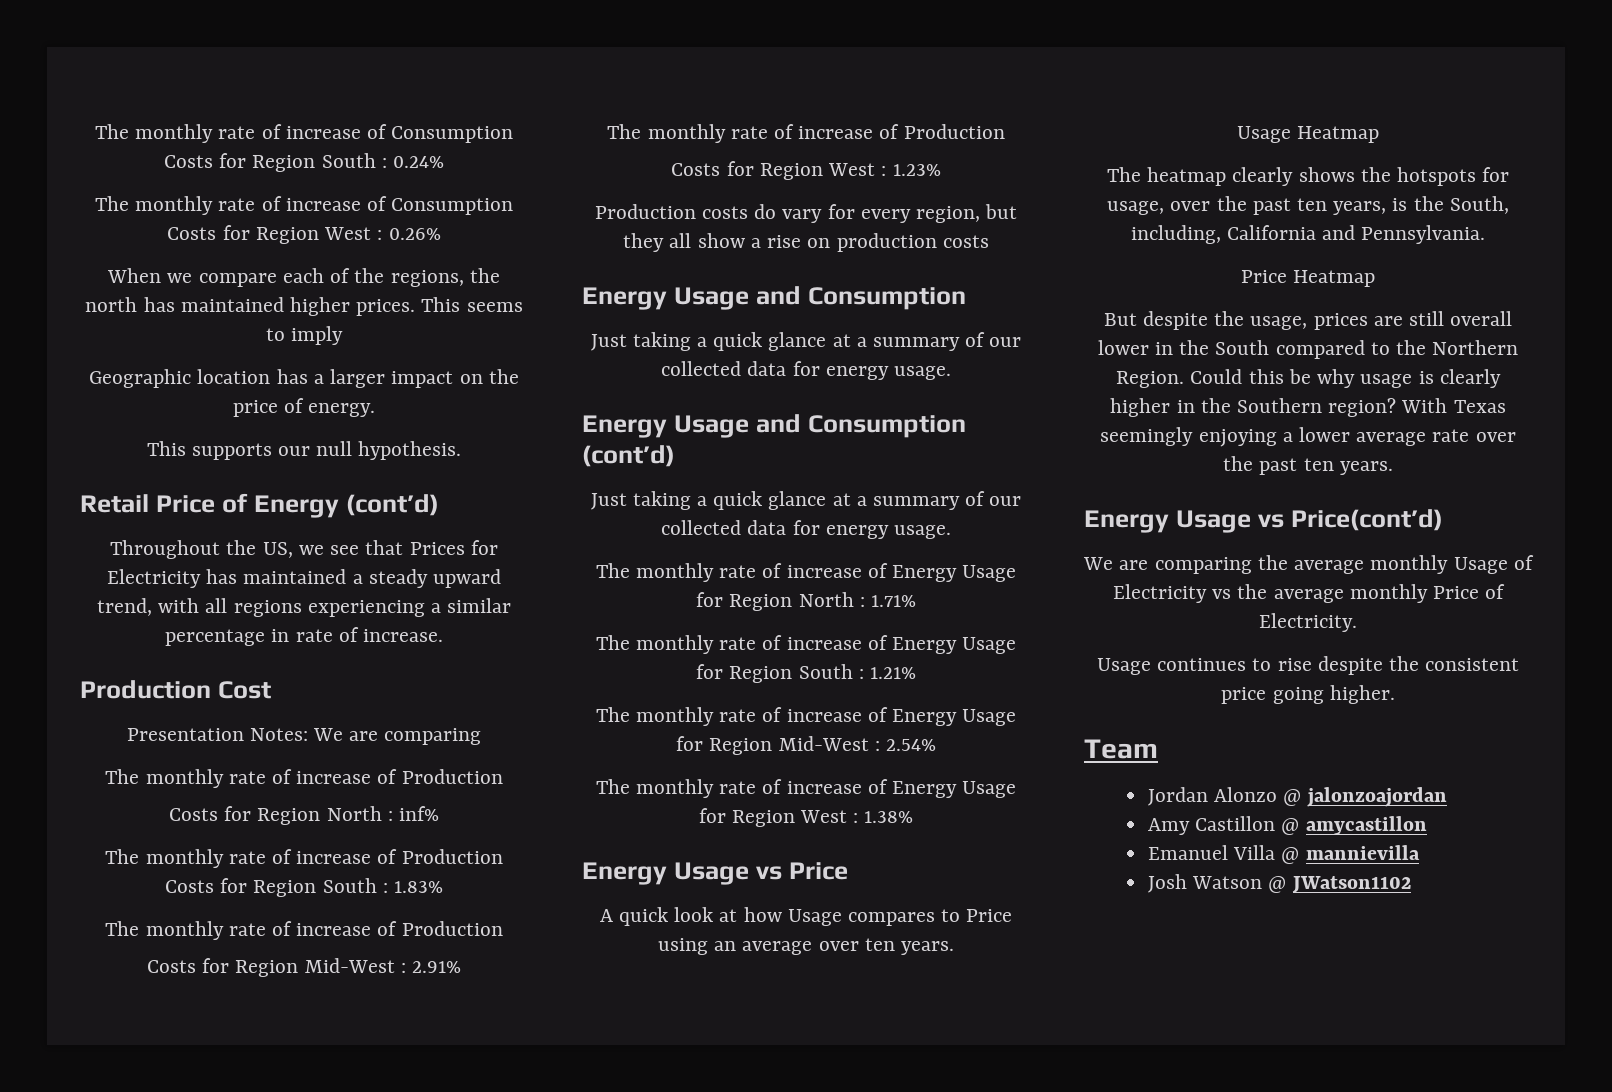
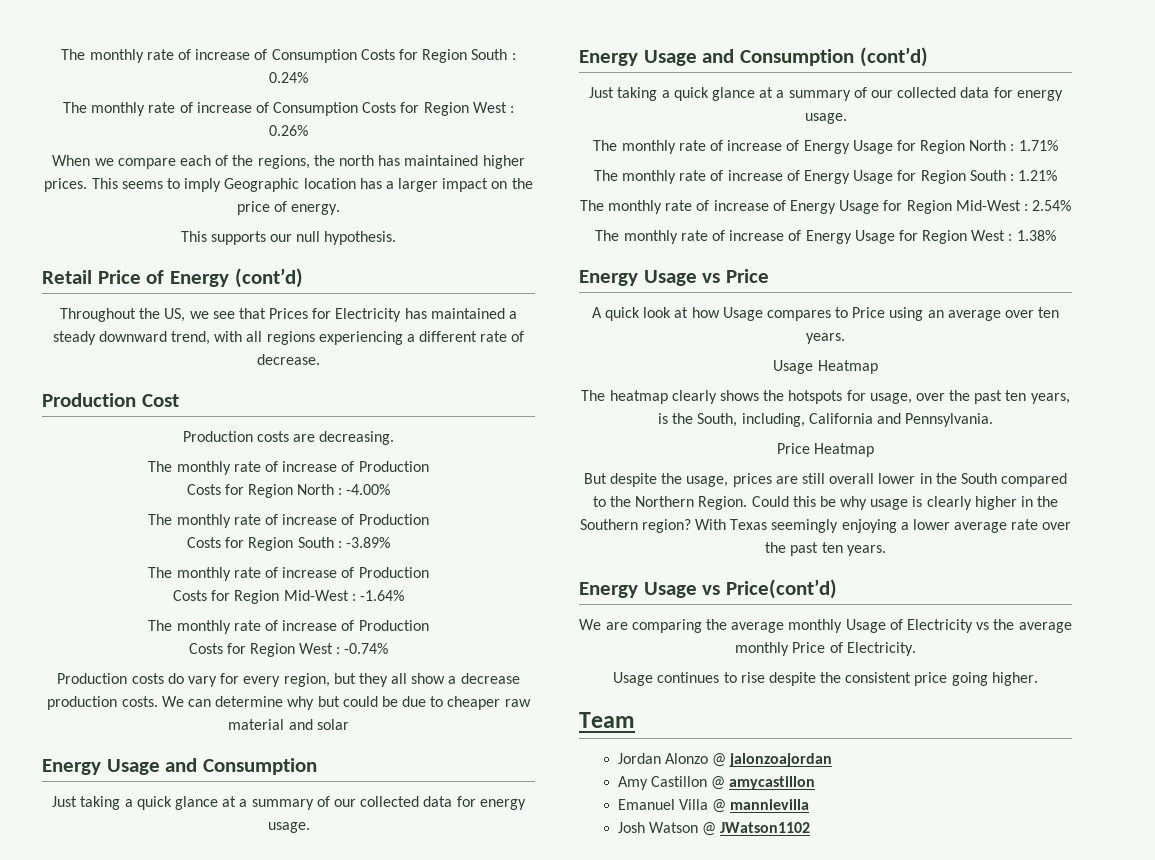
(344, 335) // -> (222, 185) none
[433,569,502,588] upward -> [98,331,167,342] downward
[447,598,512,613] [165,627,443,646] similar percentage in rate of increase. -> [419,331,525,342] [257,354,320,365] different rate of decrease.
[126,728,482,745] Presentation Notes: We are comparing -> [182,431,395,445] Production costs are decreasing.
[399,806,440,821] [105,849,503,868] [164,878,444,897] inf% // The monthly rate of increase of Production Costs for Region South : 1.83% -> [346,484,391,495] [148,514,429,528] [187,537,390,551] -4.00% // The monthly rate of increase of Production // Costs for Region South : -3.89%
[412,961,462,973] 2.91% -> [359,590,404,601] -1.64%
[892,164,941,176] 1.23% -> [344,643,389,654] -0.74%
[767,233,989,252] rise on production costs -> [460,673,520,684] [47,696,531,710] [228,719,349,730] decrease production costs. We can determine why but could be due to cheaper raw material and solar

